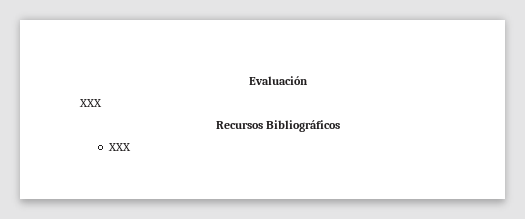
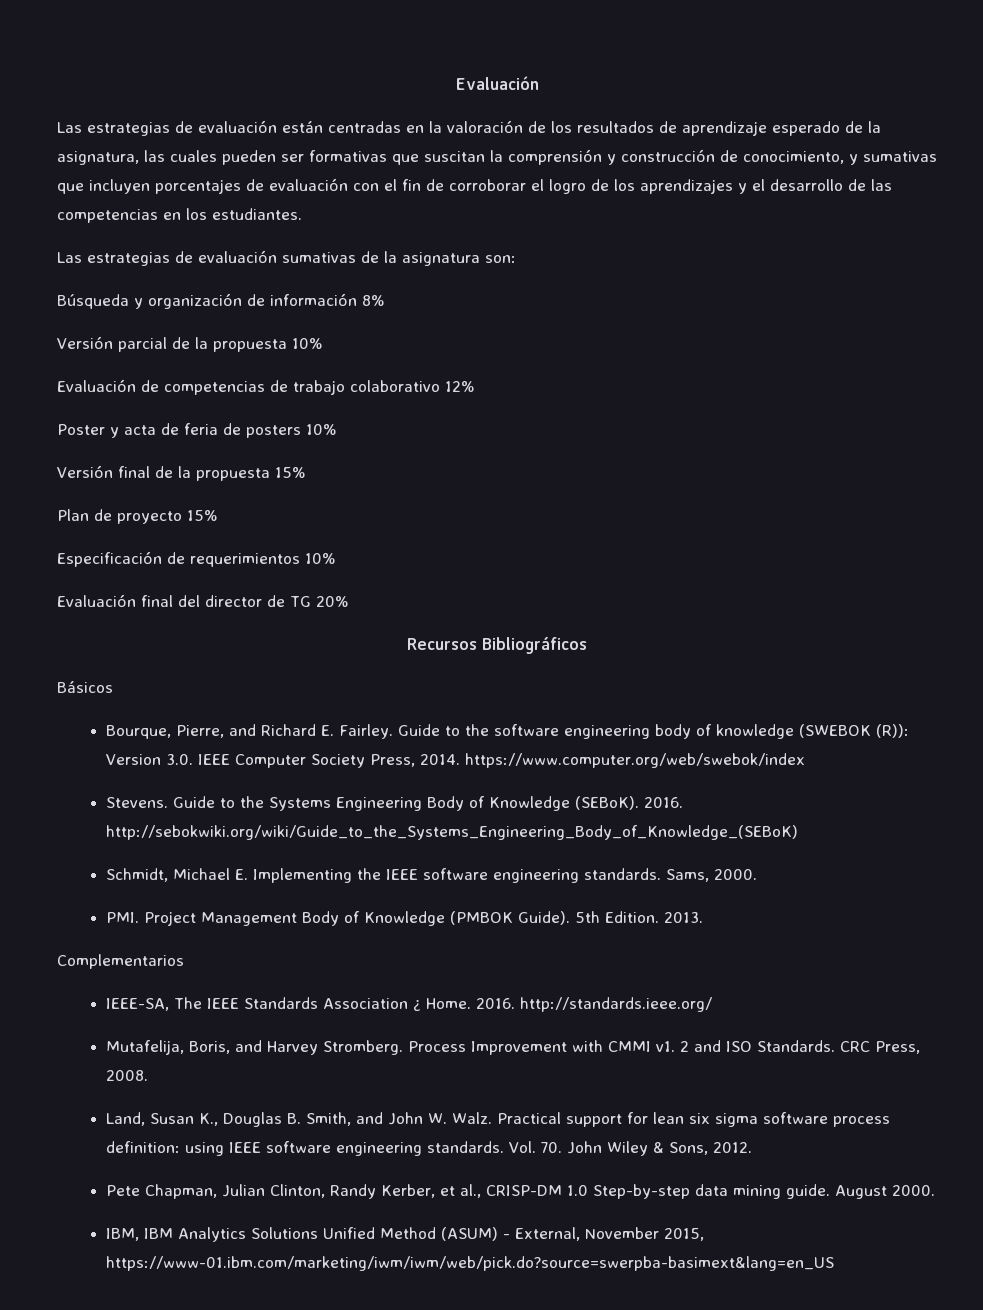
[79,99,102,107] [215,120,341,132] [107,143,131,151] XXX // Recursos Bibliográficos // XXX -> [57,120,881,136] [57,149,937,165] [57,178,892,194] [57,208,302,223] [57,250,516,266] [57,293,385,309] [57,336,323,352] [57,379,475,395] [57,423,337,438] [57,465,306,481] [57,509,218,524] [57,551,336,567] [57,594,349,607] [407,636,587,654] [57,681,113,693] [106,724,910,739] [106,753,806,768] [106,796,684,811] [106,825,799,840] [106,868,758,883] [106,911,704,926] [57,954,184,969] [106,997,713,1012] [106,1040,921,1055] [106,1070,149,1081] [106,1112,891,1127] [106,1141,753,1156] [106,1184,936,1199] [106,1227,705,1242] [106,1256,835,1271] Las estrategias de evaluación están centradas en la valoración de los resultados de aprendizaje esperado de la asignatura, las cuales pueden ser formativas que suscitan la comprensión y construcción de conocimiento, y sumativas que incluyen porcentajes de evaluación con el fin de corroborar el logro de los aprendizajes y el desarrollo de las competencias en los estudiantes. // Las estrategias de evaluación sumativas de la asignatura son: // Búsqueda y organización de información 8% // Versión parcial de la propuesta 10% // Evaluación de competencias de trabajo colaborativo 12% // Poster y acta de feria de posters 10% // Versión final de la propuesta 15% // Plan de proyecto 15% // Especificación de requerimientos 10% // Evaluación final del director de TG 20% // Recursos Bibliográficos // Básicos // Bourque, Pierre, and Richard E. Fairley. Guide to the software engineering body of knowledge (SWEBOK (R)): Version 3.0. IEEE Computer Society Press, 2014. https://www.computer.org/web/swebok/index // Stevens. Guide to the Systems Engineering Body of Knowledge (SEBoK). 2016. http://sebokwiki.org/wiki/Guide_to_the_Systems_Engineering_Body_of_Knowledge_(SEBoK) // Schmidt, Michael E. Implementing the IEEE software engineering standards. Sams, 2000. // PMI. Project Management Body of Knowledge (PMBOK Guide). 5th Edition. 2013. // Complementarios // IEEE-SA, The IEEE Standards Association ¿ Home. 2016. http://standards.ieee.org/ // Mutafelija, Boris, and Harvey Stromberg. Process Improvement with CMMI v1. 2 and ISO Standards. CRC Press, 2008. // Land, Susan K., Douglas B. Smith, and John W. Walz. Practical support for lean six sigma software process definition: using IEEE software engineering standards. Vol. 70. John Wiley & Sons, 2012. // Pete Chapman, Julian Clinton, Randy Kerber, et al., CRISP-DM 1.0 Step-by-step data mining guide. August 2000. // IBM, IBM Analytics Solutions Unified Method (ASUM) - External, November 2015, https://www-01.ibm.com/marketing/iwm/iwm/web/pick.do?source=swerpba-basimext&lang=en_US

